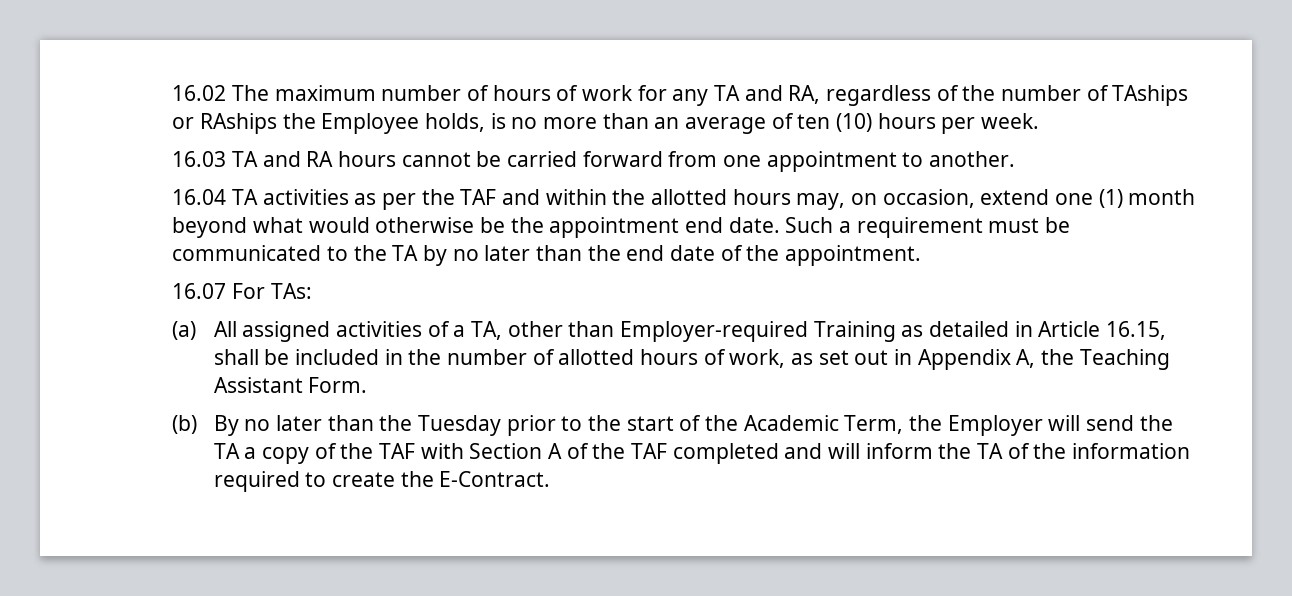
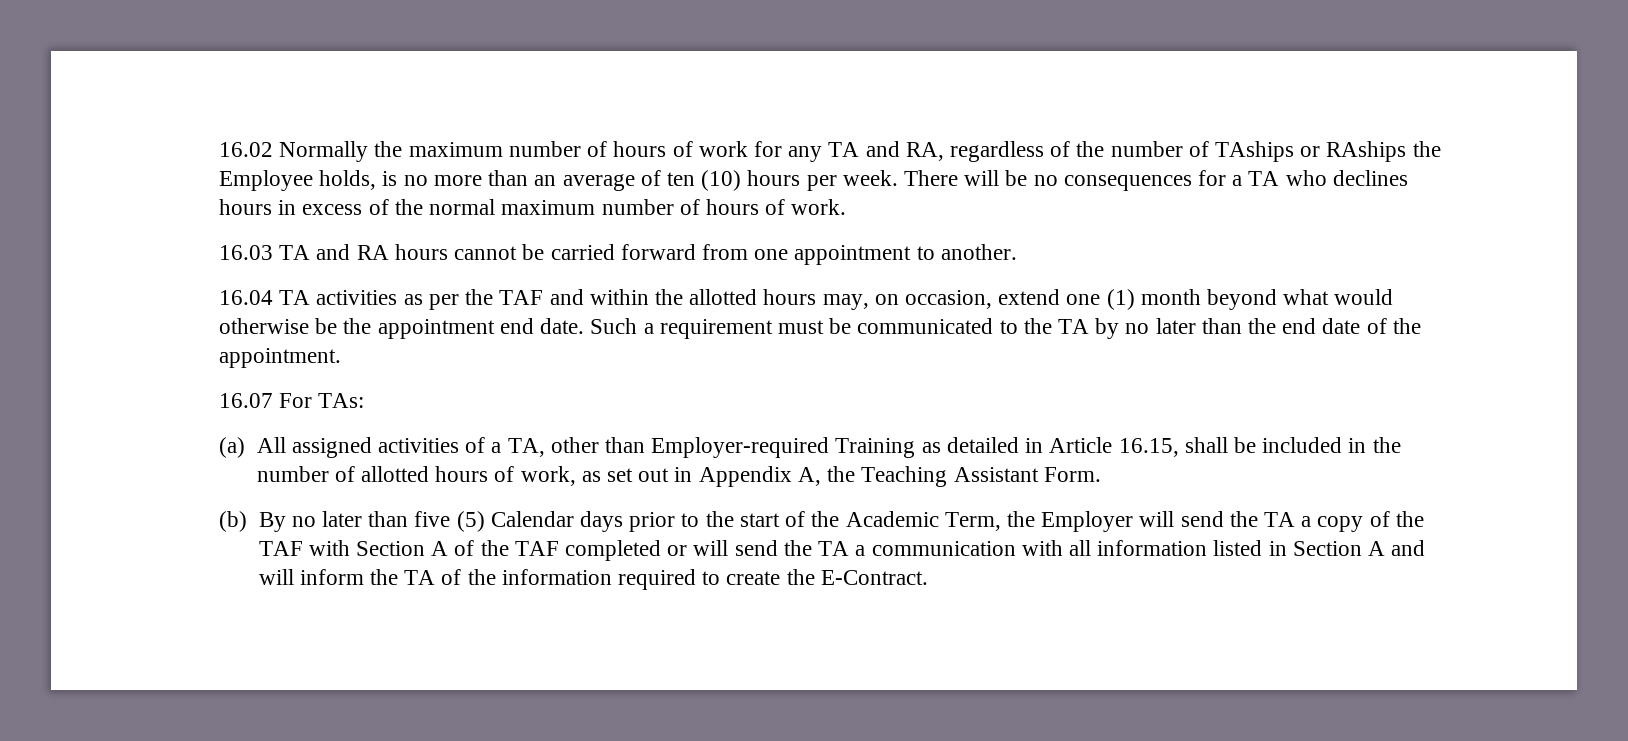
[232,85,270,101] The -> [279,141,403,162] Normally the
(1040, 121) none -> [903,170,1408,191] [219,199,847,215] There will be no consequences for a TA who declines hours in excess of the normal maximum number of hours of work.
[379,415,501,436] the Tuesday -> [414,511,624,532] five (5) Calendar days
(779, 453) none -> [667,540,1385,556] or will send the TA a communication with all information listed in Section A

